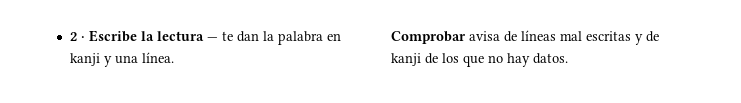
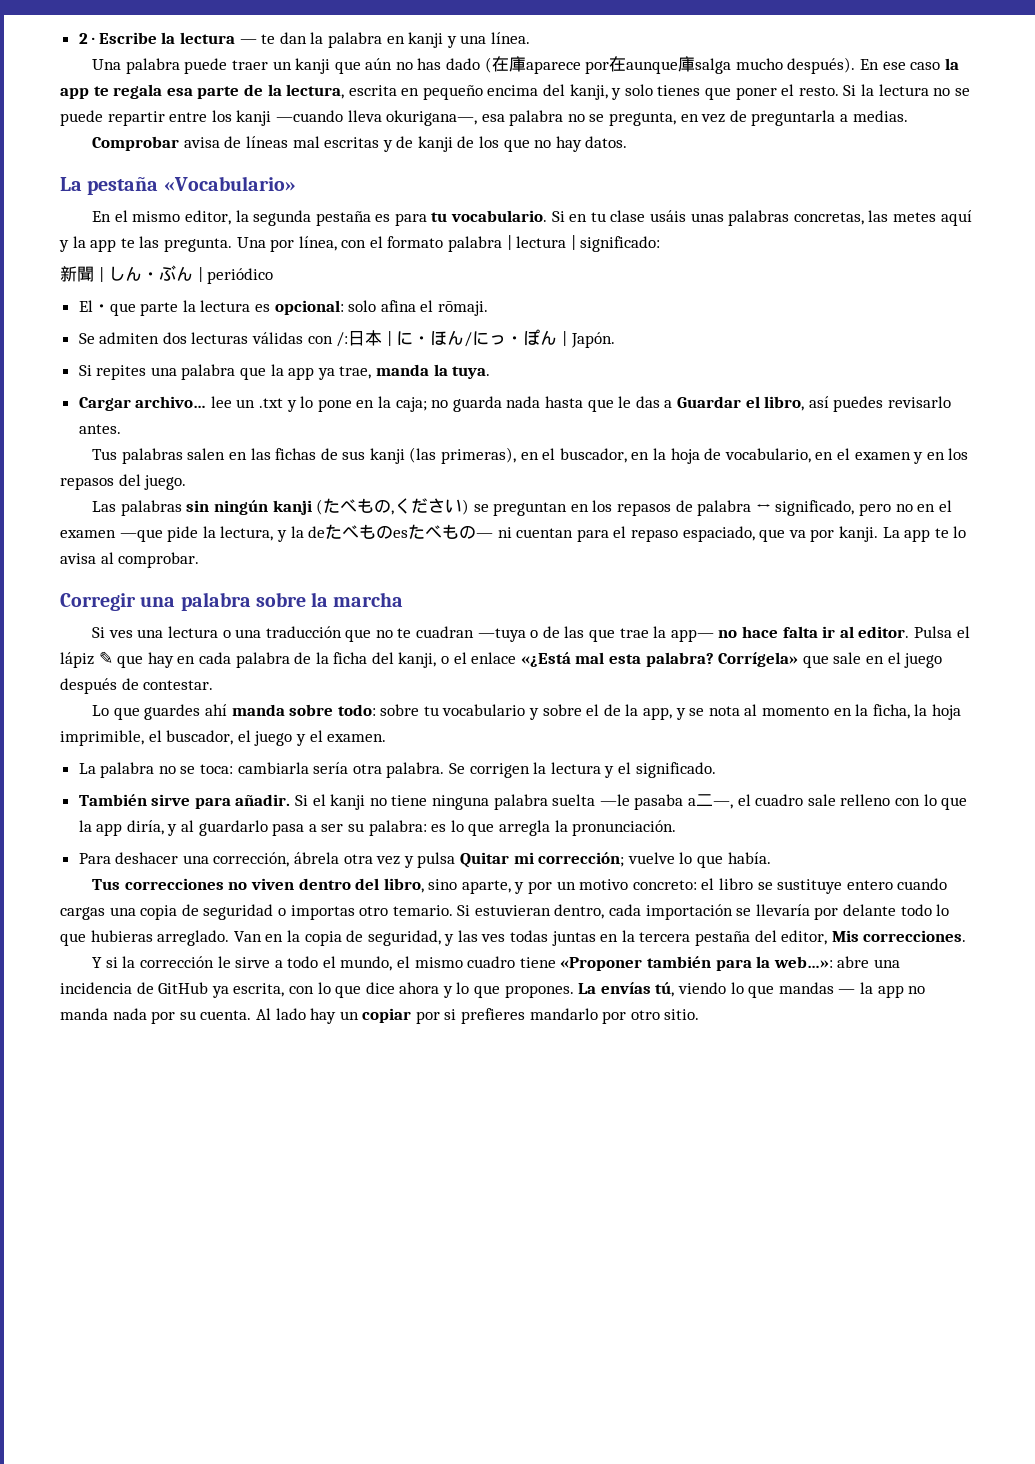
(174, 57) none -> [92,56,959,74] [60,84,970,100] [60,110,908,126] // Una palabra puede traer un kanji que aún no has dado (在庫aparece por在aunque庫salga mucho después). En ese caso la app te regala esa parte de la lectura, escrita en pequeño encima del kanji, y solo tienes que poner el resto. Si la lectura no se puede repartir entre los kanji —cuando lleva okurigana—, esa palabra no se pregunta, en vez de preguntarla a medias.
(568, 58) none -> [60,176,296,195] [92,210,972,226] [59,235,661,252] [60,265,274,284] [78,300,489,316] [78,329,615,348] [78,364,491,380] [78,396,951,412] [78,424,121,434] [92,447,969,464] [60,474,187,490] [92,498,952,516] [60,524,967,542] [60,552,200,568] [60,592,404,611] [92,626,970,642] [60,651,943,668] [60,678,214,694] [92,704,961,720] [60,730,387,746] [78,762,716,778] [78,794,968,810] [78,820,677,836] [78,852,771,868] [92,878,948,894] [60,904,950,920] [60,930,967,946] [92,956,900,971] [60,982,926,998] [60,1008,700,1024] // La pestaña «Vocabulario» // En el mismo editor, la segunda pestaña es para tu vocabulario. Si en tu clase usáis unas palabras concretas, las metes aquí y la app te las pregunta. Una por línea, con el formato palabra | lectura | significado: // 新聞 | しん・ぶん | periódico // El・que parte la lectura es opcional: solo afina el rōmaji. // Se admiten dos lecturas válidas con /:日本 | に・ほん/にっ・ぽん | Japón. // Si repites una palabra que la app ya trae, manda la tuya. // Cargar archivo… lee un .txt y lo pone en la caja; no guarda nada hasta que le das a Guardar el libro, así puedes revisarlo antes. // Tus palabras salen en las fichas de sus kanji (las primeras), en el buscador, en la hoja de vocabulario, en el examen y en los repasos del juego. // Las palabras sin ningún kanji (たべもの,ください) se preguntan en los repasos de palabra ↔ significado, pero no en el examen —que pide la lectura, y la deたべものesたべもの— ni cuentan para el repaso espaciado, que va por kanji. La app te lo avisa al comprobar. // Corregir una palabra sobre la marcha // Si ves una lectura o una traducción que no te cuadran —tuya o de las que trae la app— no hace falta ir al editor. Pulsa el lápiz ✎ que hay en cada palabra de la ficha del kanji, o el enlace «¿Está mal esta palabra? Corrígela» que sale en el juego después de contestar. // Lo que guardes ahí manda sobre todo: sobre tu vocabulario y sobre el de la app, y se nota al momento en la ficha, la hoja imprimible, el buscador, el juego y el examen. // La palabra no se toca: cambiarla sería otra palabra. Se corrigen la lectura y el significado. // También sirve para añadir. Si el kanji no tiene ninguna palabra suelta —le pasaba a二—, el cuadro sale relleno con lo que la app diría, y al guardarlo pasa a ser su palabra: es lo que arregla la pronunciación. // Para deshacer una corrección, ábrela otra vez y pulsa Quitar mi corrección; vuelve lo que había. // Tus correcciones no viven dentro del libro, sino aparte, y por un motivo concreto: el libro se sustituye entero cuando cargas una copia de seguridad o importas otro temario. Si estuvieran dentro, cada importación se llevaría por delante todo lo que hubieras arreglado. Van en la copia de seguridad, y las ves todas juntas en la tercera pestaña del editor, Mis correcciones. // Y si la corrección le sirve a todo el mundo, el mismo cuadro tiene «Proponer también para la web…»: abre una incidencia de GitHub ya escrita, con lo que dice ahora y lo que propones. La envías tú, viendo lo que mandas — la app no manda nada por su cuenta. Al lado hay un copiar por si prefieres mandarlo por otro sitio.

